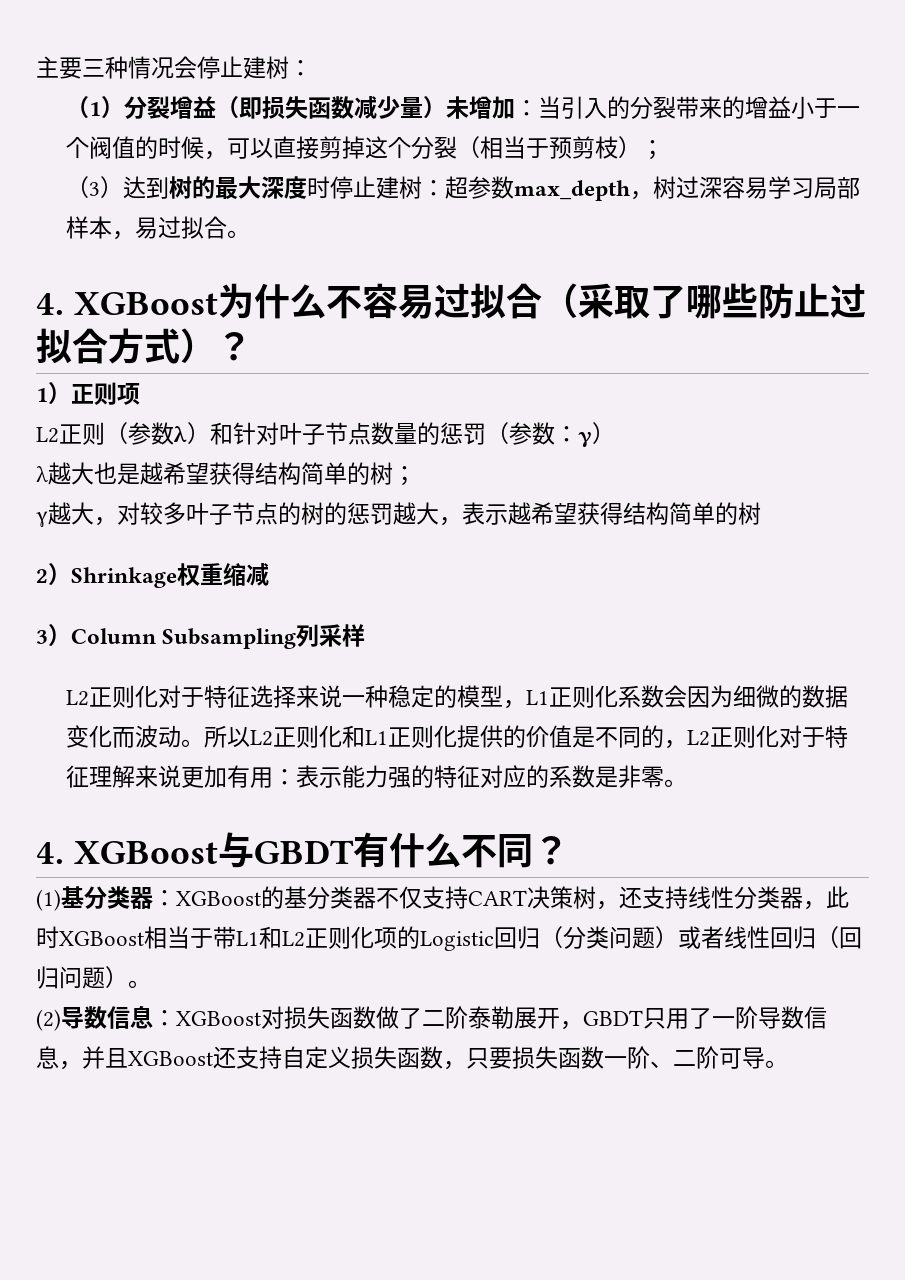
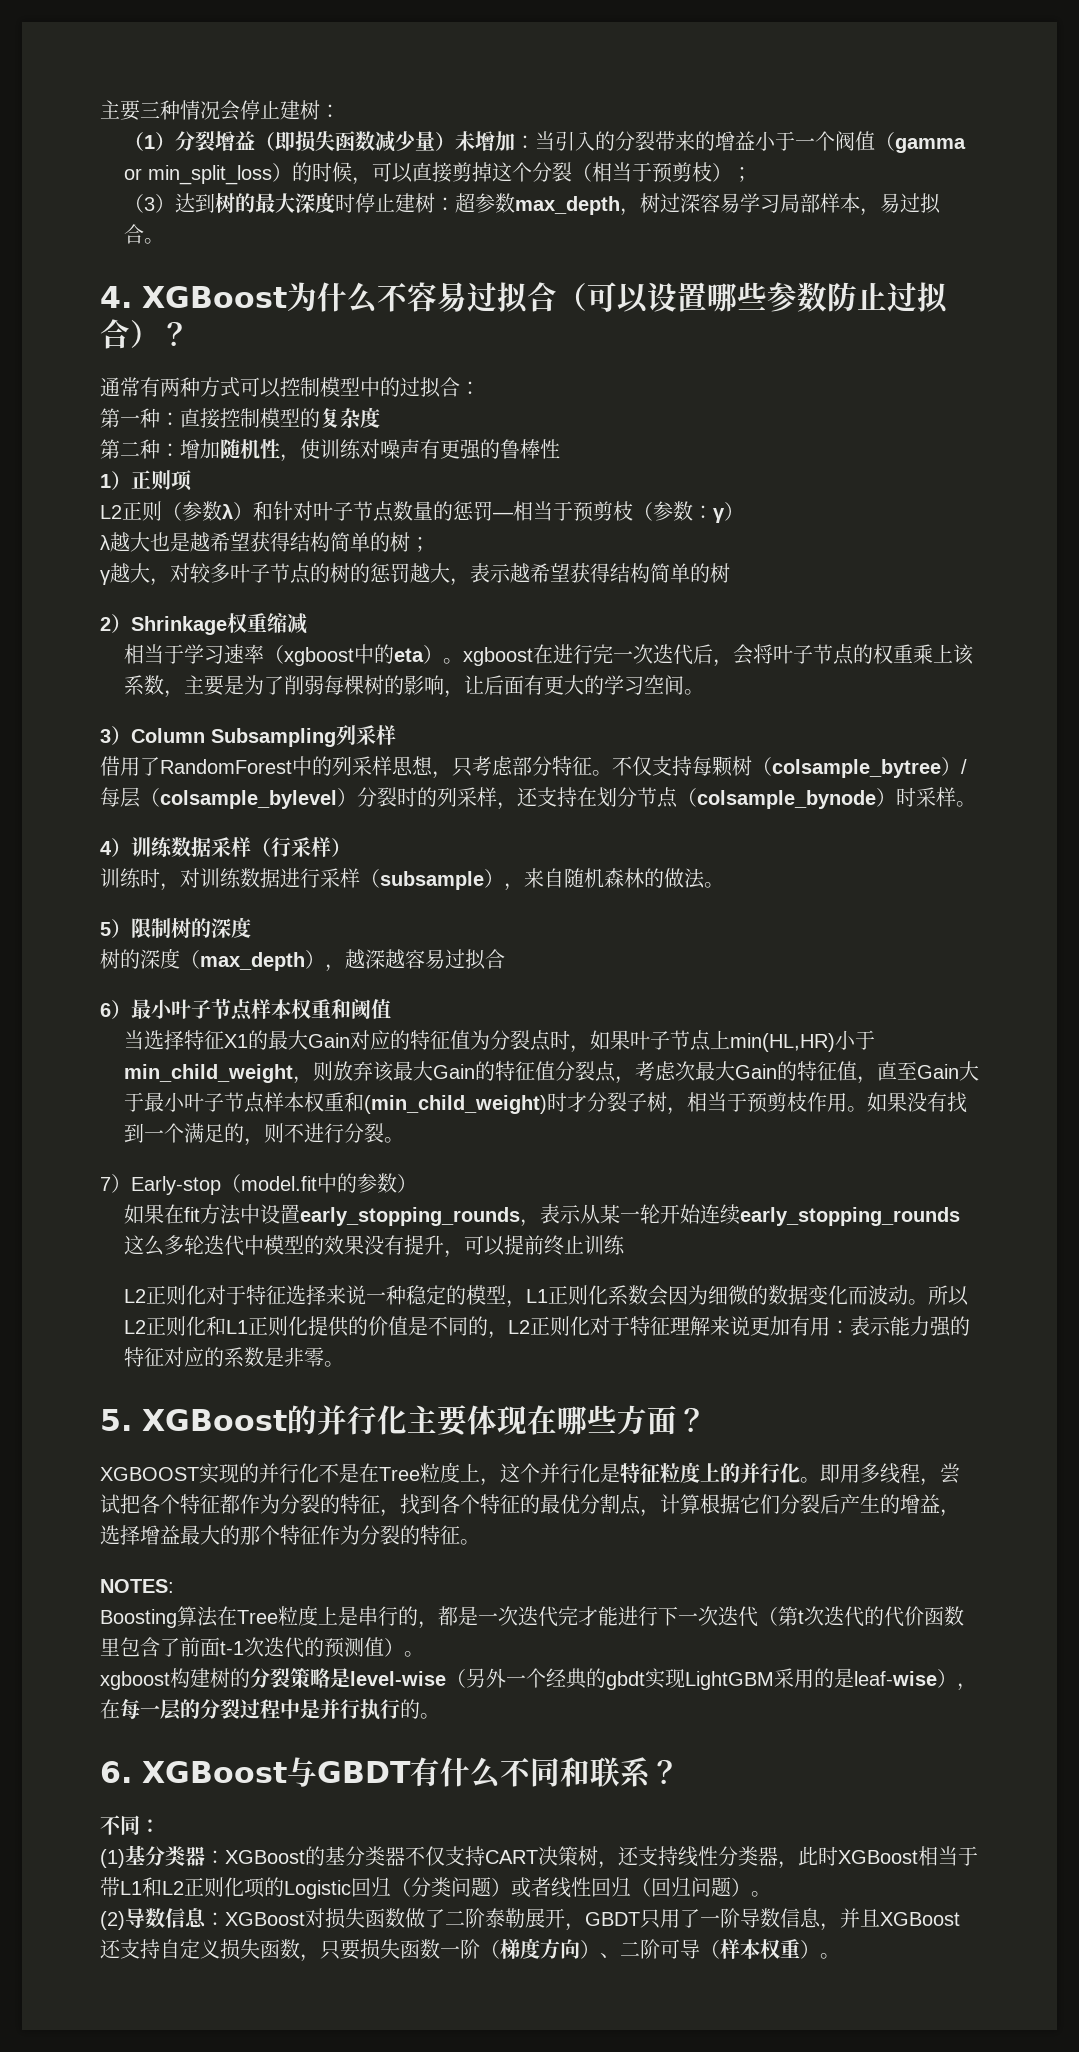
(135, 147) none -> [874,132,966,153] [123,163,292,185] （gamma or min_split_loss）
[577,283,866,319] [36,328,252,364] 采取了哪些防止过拟合方式）？ -> [587,282,949,314] [100,319,190,349] [100,377,480,398] [100,407,380,429] [100,439,560,462] 可以设置哪些参数防止过拟合）？ // 通常有两种方式可以控制模型中的过拟合： // 第一种：直接控制模型的复杂度 // 第二种：增加随机性，使训练对噪声有更强的鲁棒性
(486, 434) none -> [493,501,633,522] —相当于预剪枝
(269, 574) none -> [123,644,974,667] [123,675,704,698] // 相当于学习速率（xgboost中的eta）。xgboost在进行完一次迭代后，会将叶子节点的权重乘上该系数，主要是为了削弱每棵树的影响，让后面有更大的学习空间。
(366, 635) none -> [100,756,967,779] [100,787,976,810] [100,837,351,857] [100,868,724,891] [100,917,251,938] [100,948,505,972] [100,998,391,1021] [123,1030,875,1053] [123,1061,979,1084] [123,1092,967,1115] [123,1123,404,1146] [100,1173,417,1195] [123,1204,960,1227] [123,1235,625,1258] // 借用了RandomForest中的列采样思想，只考虑部分特征。不仅支持每颗树（colsample_bytree）/每层（colsample_bylevel）分裂时的列采样，还支持在划分节点（colsample_bynode）时采样。 // 4）训练数据采样（行采样） // 训练时，对训练数据进行采样（subsample），来自随机森林的做法。 // 5）限制树的深度 // 树的深度（max_depth），越深越容易过拟合 // 6）最小叶子节点样本权重和阈值 // 当选择特征X1的最大Gain对应的特征值为分裂点时，如果叶子节点上min(HL,HR)小于min_child_weight，则放弃该最大Gain的特征值分裂点，考虑次最大Gain的特征值，直至Gain大于最小叶子节点样本权重和(min_child_weight)时才分裂子树，相当于预剪枝作用。如果没有找到一个满足的，则不进行分裂。 // 7）Early-stop（model.fit中的参数） // 如果在fit方法中设置early_stopping_rounds，表示从某一轮开始连续early_stopping_rounds这么多轮迭代中模型的效果没有提升，可以提前终止训练
[36,842,64,864] 4. -> [100,1405,707,1437] [100,1462,960,1486] [100,1494,960,1517] [100,1525,480,1545] [100,1579,174,1593] [100,1605,964,1629] [100,1637,424,1658] [100,1668,977,1691] [100,1699,440,1720] [100,1761,132,1783] 5. XGBoost的并行化主要体现在哪些方面？ // XGBOOST实现的并行化不是在Tree粒度上，这个并行化是特征粒度上的并行化。即用多线程，尝试把各个特征都作为分裂的特征，找到各个特征的最优分割点，计算根据它们分裂后产生的增益，选择增益最大的那个特征作为分裂的特征。 // NOTES: // Boosting算法在Tree粒度上是串行的，都是一次迭代完才能进行下一次迭代（第t次迭代的代价函数里包含了前面t-1次迭代的预测值）。 // xgboost构建树的分裂策略是level-wise（另外一个经典的gbdt实现LightGBM采用的是leaf-wise），在每一层的分裂过程中是并行执行的。 // 6.
[532,836,569,865] ？ -> [560,1757,680,1788] [100,1815,160,1835] 和联系？ // 不同：
[650,1046,765,1069] 、二阶可导 -> [480,1938,820,1959] （梯度方向）、二阶可导（样本权重）

